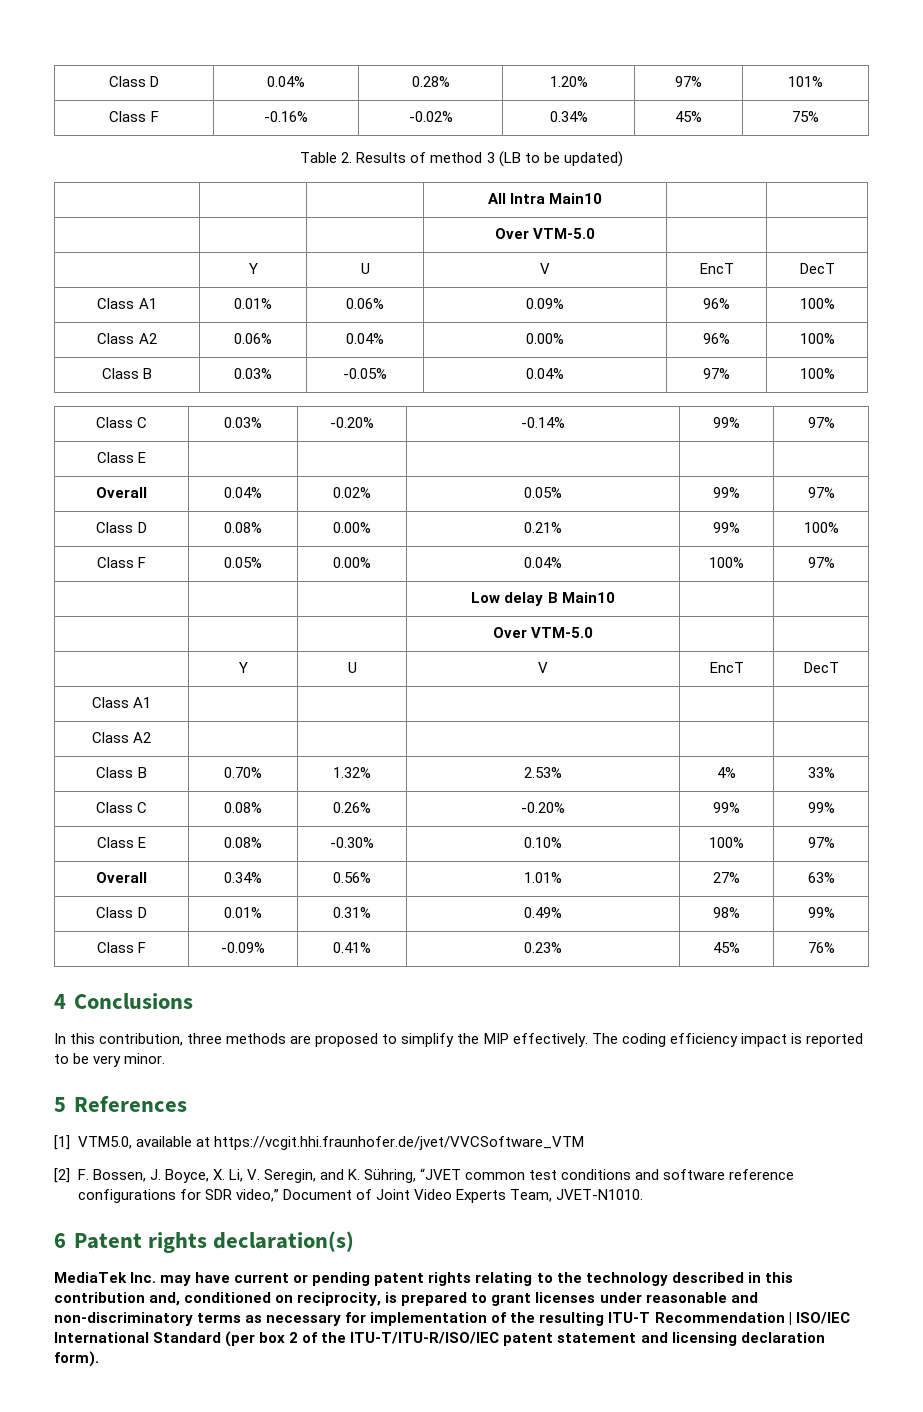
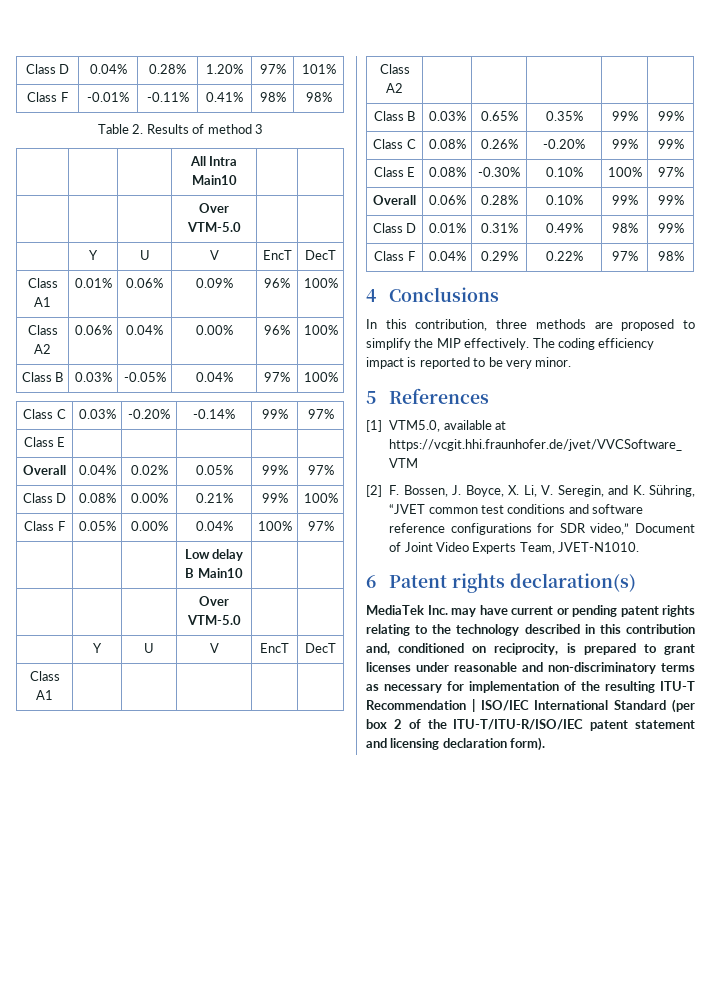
[264,111,308,122] [408,111,453,122] [549,111,588,122] [675,111,702,122] [792,111,819,122] -0.16% | -0.02% | 0.34% | 45% | 75% -> [87,92,129,102] [146,92,189,102] [206,92,243,102] [259,92,286,102] [305,92,332,102] -0.01% | -0.11% | 0.41% | 98% | 98%
[498,151,623,167] (LB to be updated) -> (263, 129) none
[224,767,262,778] [333,767,371,778] [524,767,562,778] [717,767,736,778] [807,767,835,778] 0.70% | 1.32% | 2.53% | 4% | 33% -> [428,111,466,121] [480,111,518,121] [545,111,583,121] [611,111,638,121] [657,111,684,121] 0.03% | 0.65% | 0.35% | 99% | 99%
[224,872,262,883] [333,872,371,883] [524,872,562,883] [713,872,740,883] [807,872,835,883] 0.34% | 0.56% | 1.01% | 27% | 63% -> [428,195,466,205] [480,195,518,205] [545,195,583,205] [611,195,638,205] [657,195,684,205] 0.06% | 0.28% | 0.10% | 99% | 99%
[221,942,265,953] [333,942,371,953] [524,942,562,953] [713,942,740,953] [807,942,835,953] -0.09% | 0.41% | 0.23% | 45% | 76% -> [428,251,466,261] [480,251,518,261] [545,251,583,261] [611,251,638,261] [657,251,684,261] 0.04% | 0.29% | 0.22% | 97% | 98%

